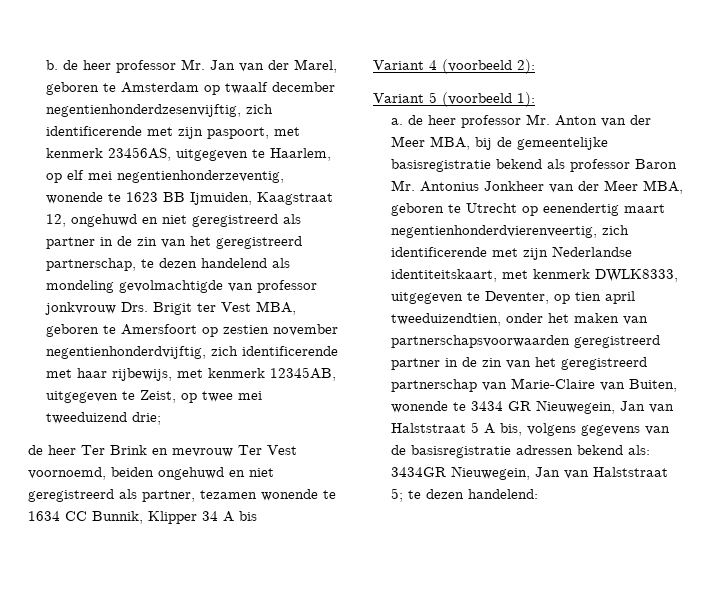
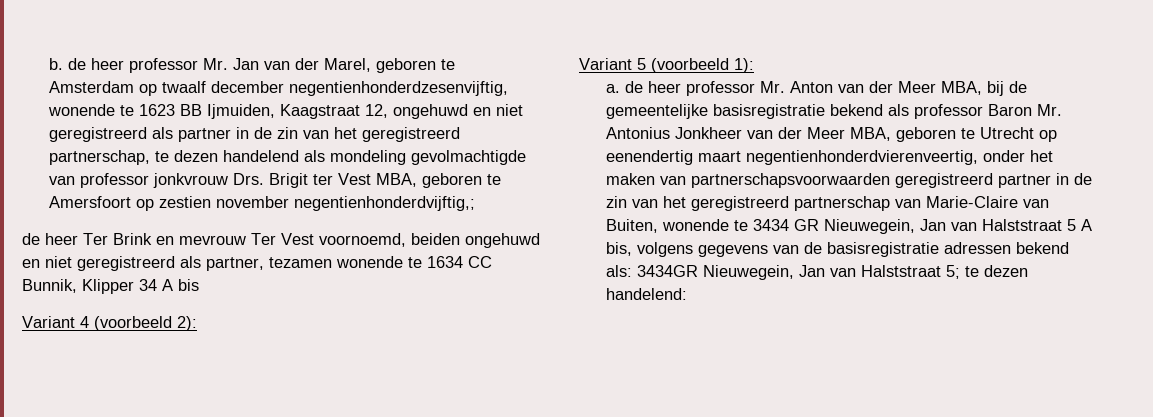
[246,104,274,114] [46,126,301,139] [46,147,332,161] [46,170,285,183] zich identificerende met zijn paspoort, met kenmerk 23456AS, uitgegeven te Haarlem, op elf mei negentienhonderzeventig, -> (509, 88) none
[46,346,339,359] [46,367,337,381] [46,390,263,403] [46,412,162,425] negentienhonderdvijftig, zich identificerende met haar rijbewijs, met kenmerk 12345AB, uitgegeven te Zeist, op twee mei tweeduizend drie; -> [294,196,476,211] negentienhonderdvijftig,;
[602,225,630,235] [391,246,633,260] [391,269,679,282] [391,291,636,304] [391,313,502,326] zich identificerende met zijn Nederlandse identiteitskaart, met kenmerk DWLK8333, uitgegeven te Deventer, op tien april tweeduizendtien, -> (979, 157) none

